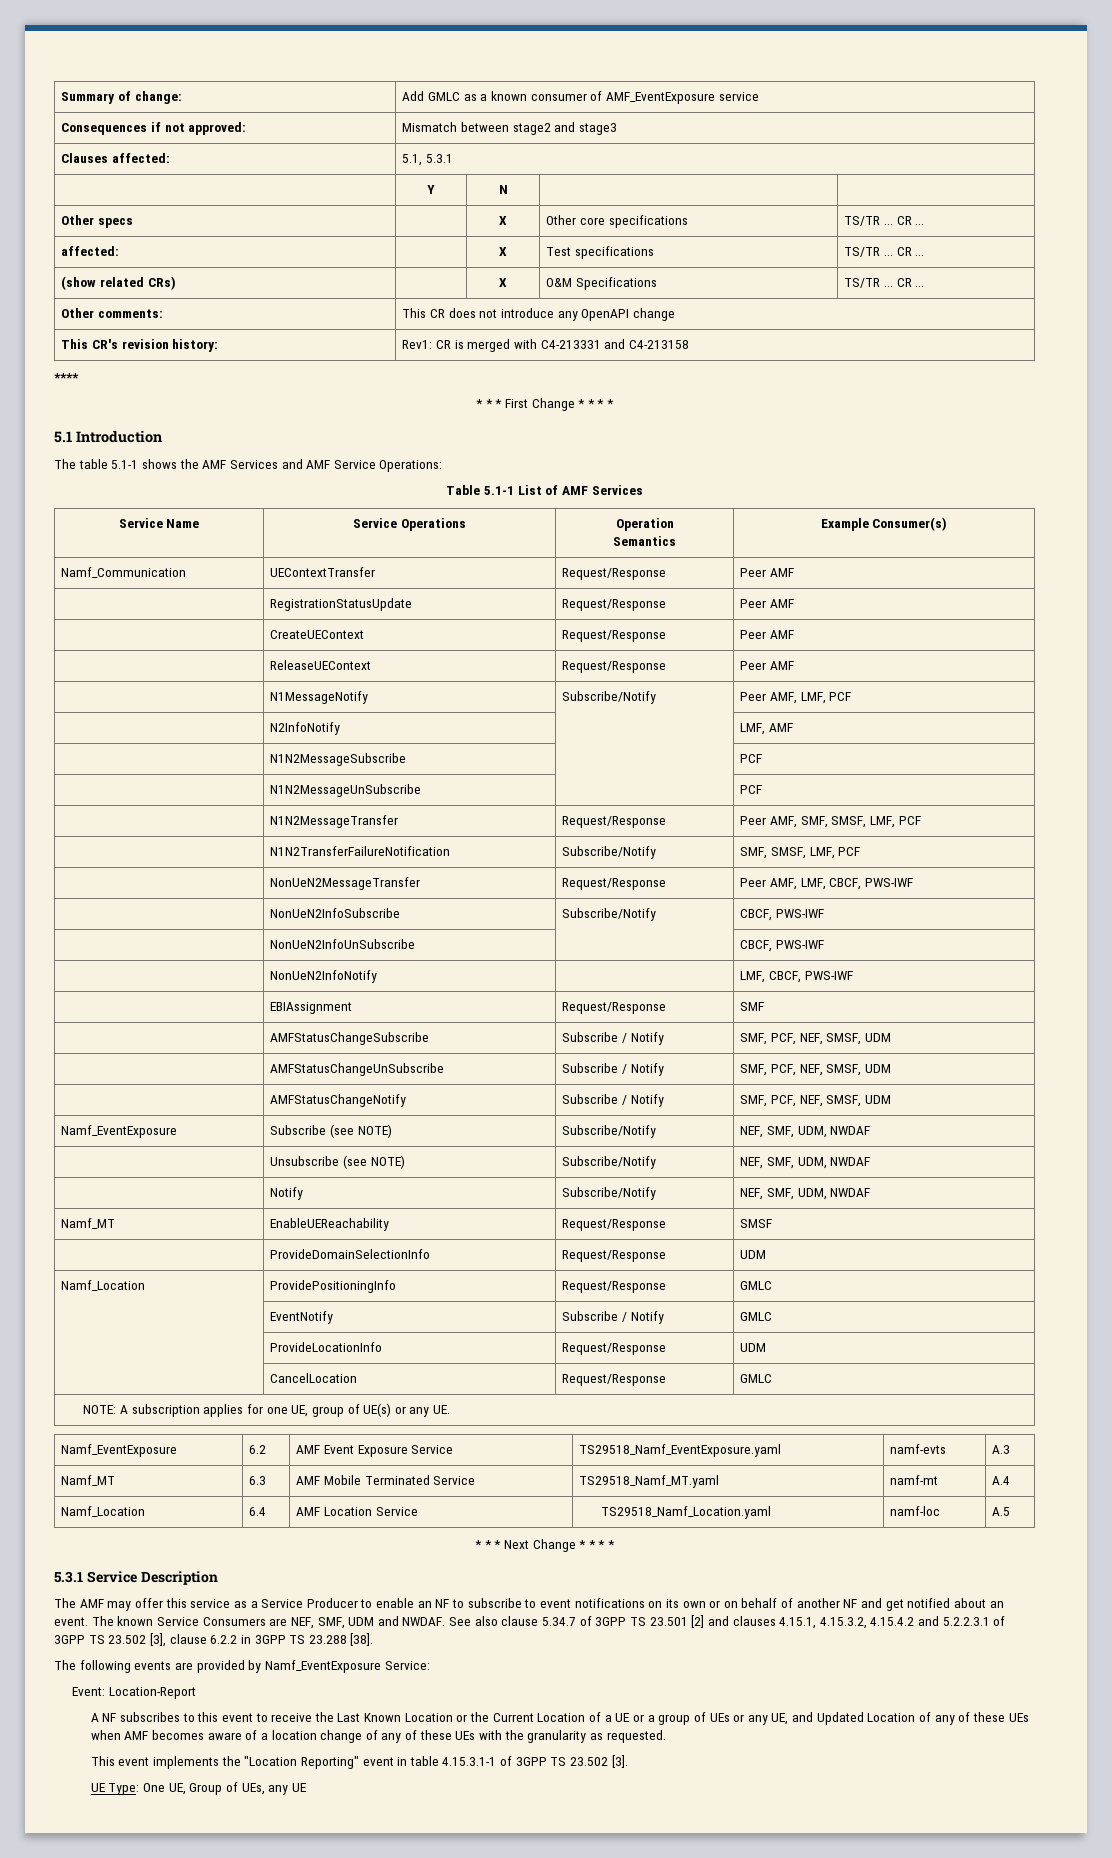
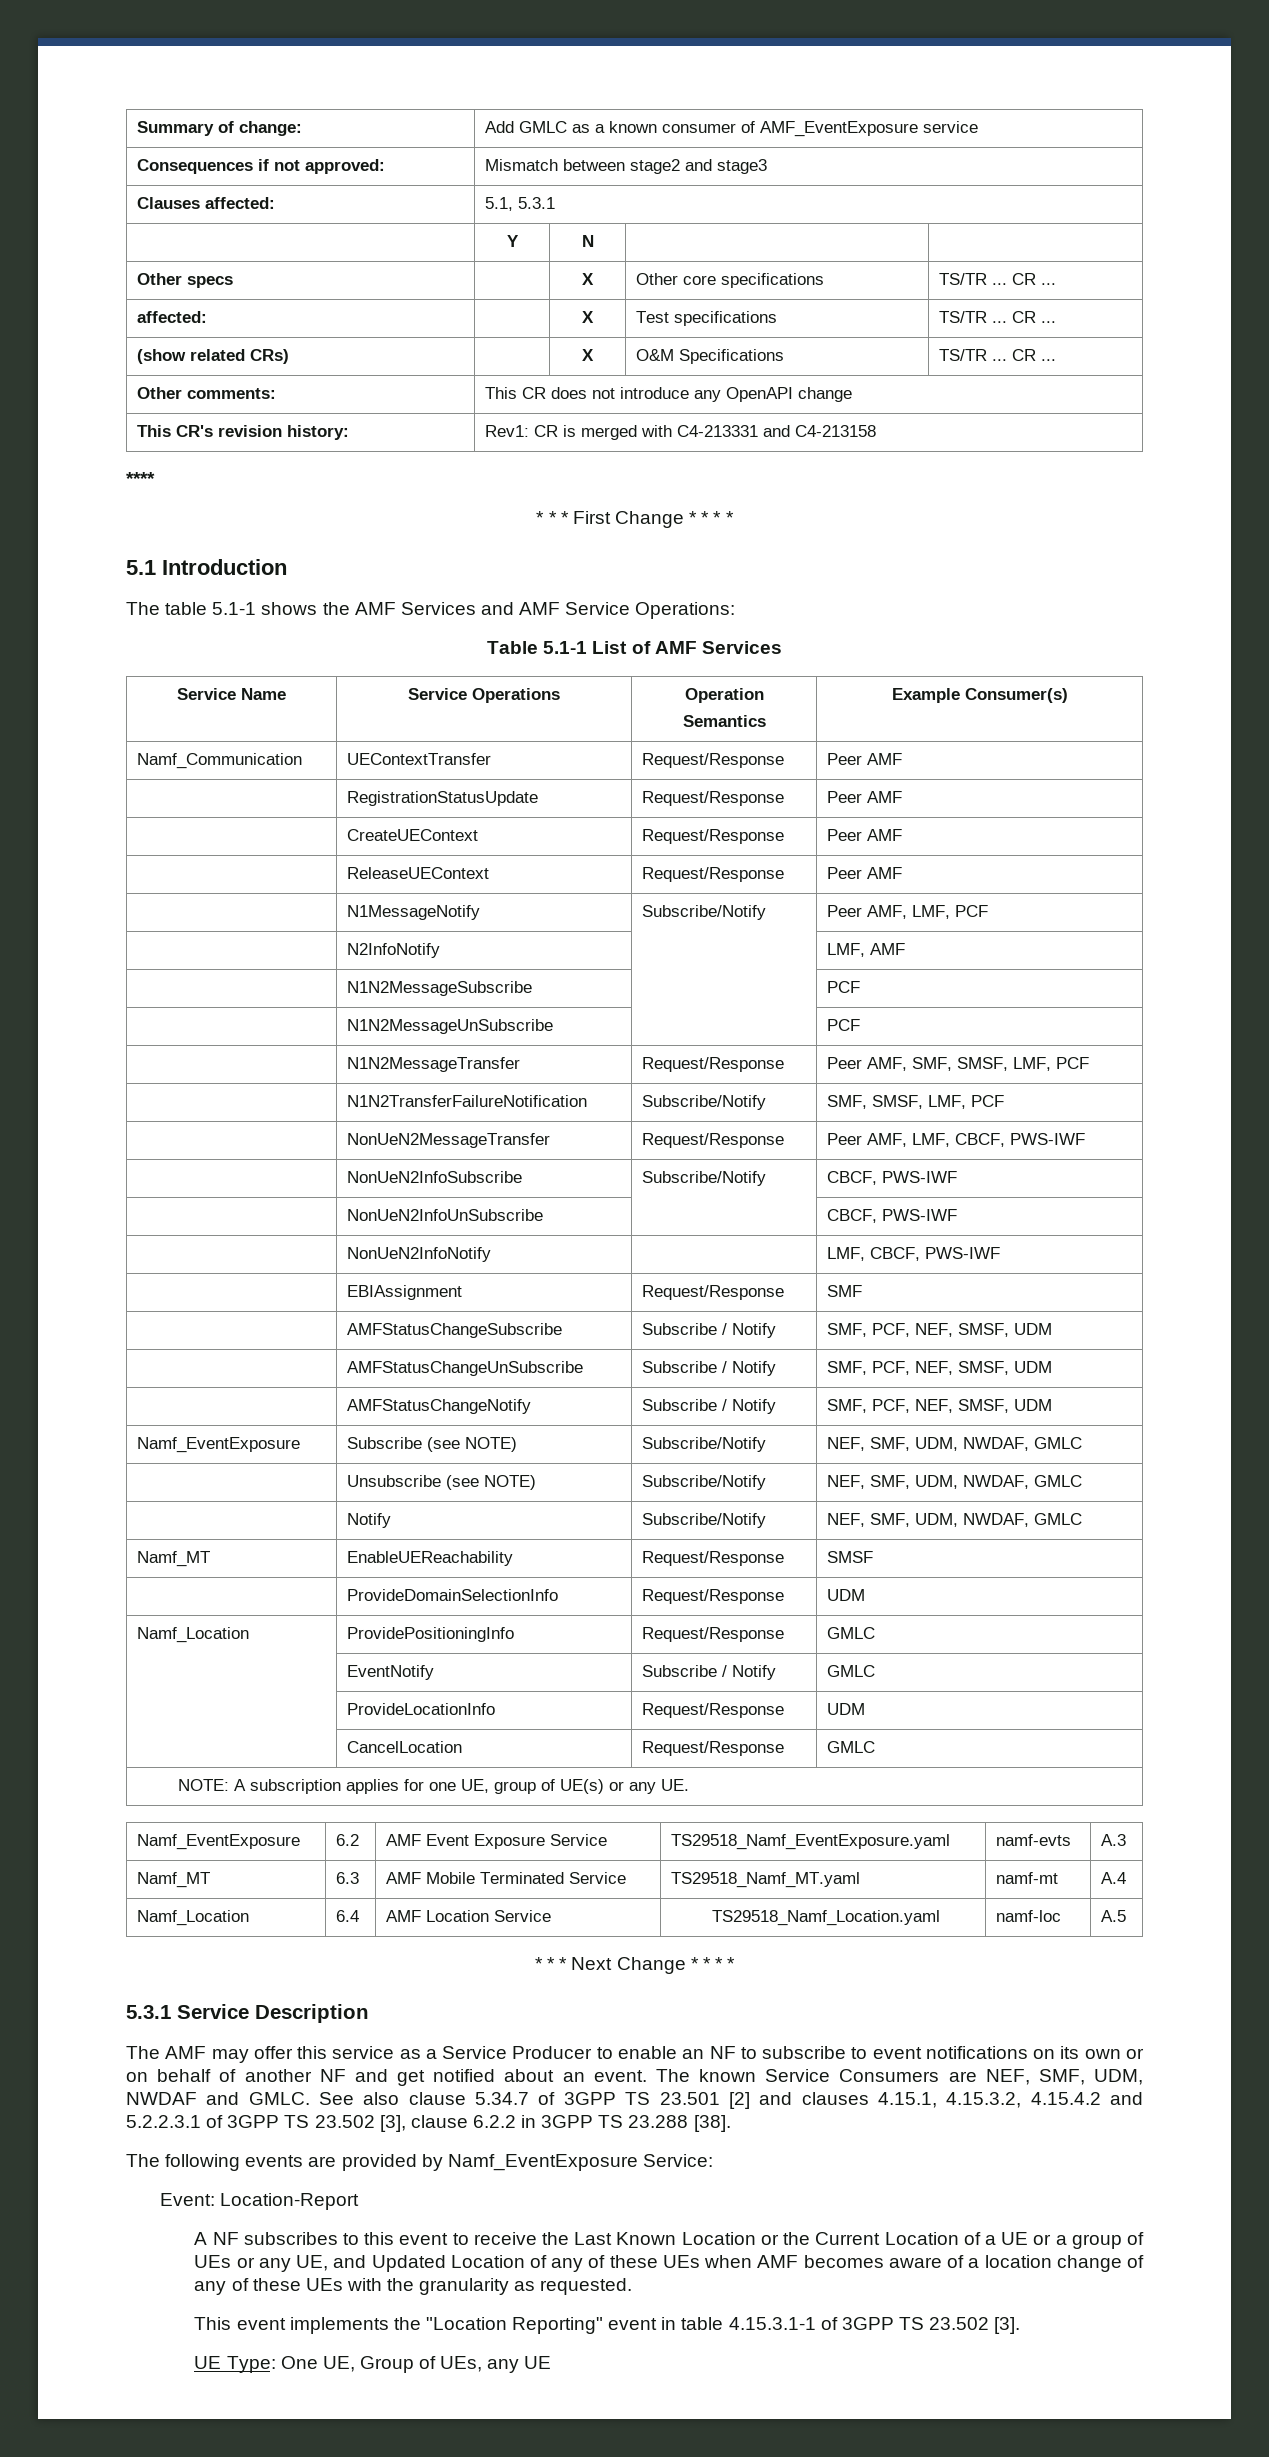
[830,1126,871,1135] NWDAF -> [962,1437,1082,1451] NWDAF, GMLC
[830,1157,871,1166] NWDAF -> [962,1475,1082,1489] NWDAF, GMLC
[830,1188,871,1197] NWDAF -> [962,1513,1082,1527] NWDAF, GMLC
[348,1616,446,1626] UDM and NWDAF. -> [1093,2069,1143,2085] [126,2092,310,2105] UDM, NWDAF and GMLC.

